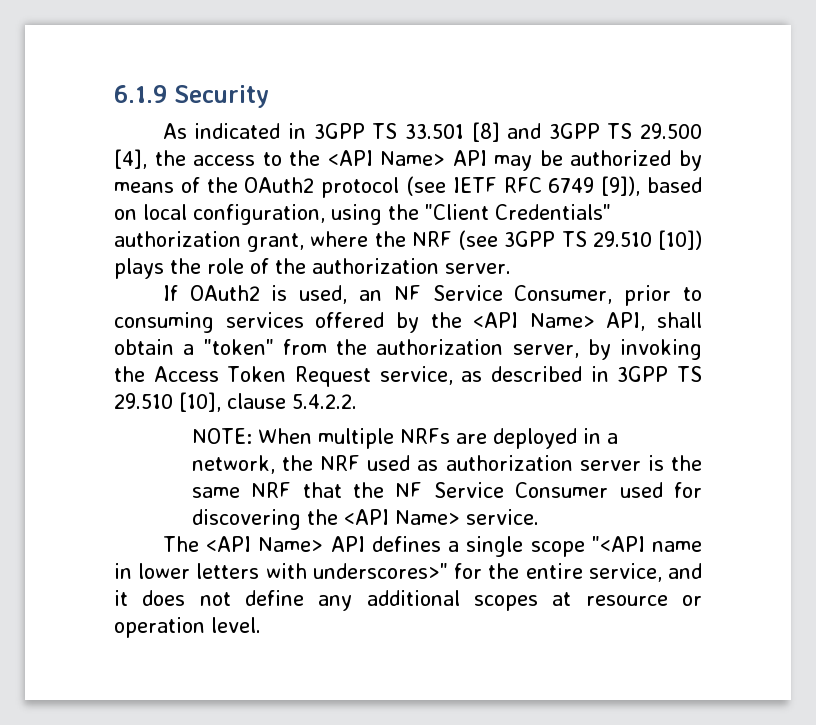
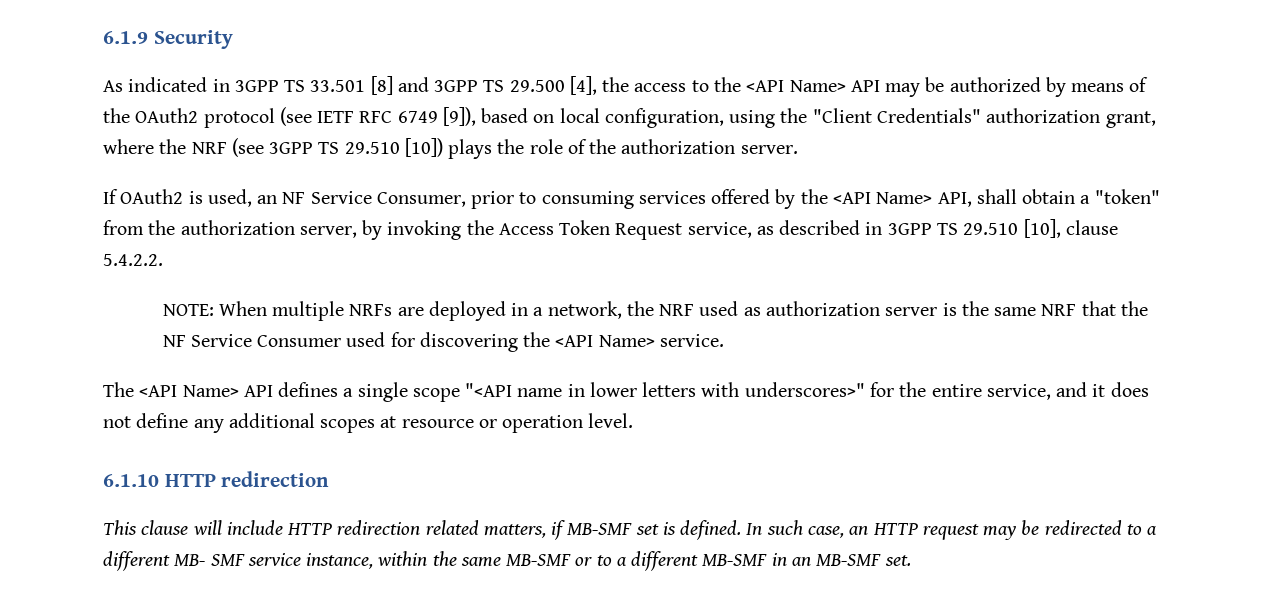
(261, 625) none -> [103,471,330,487] [103,520,1158,540] [103,551,911,571] // 6.1.10 HTTP redirection // This clause will include HTTP redirection related matters, if MB-SMF set is defined. In such case, an HTTP request may be redirected to a different MB- SMF service instance, within the same MB-SMF or to a different MB-SMF in an MB-SMF set.

